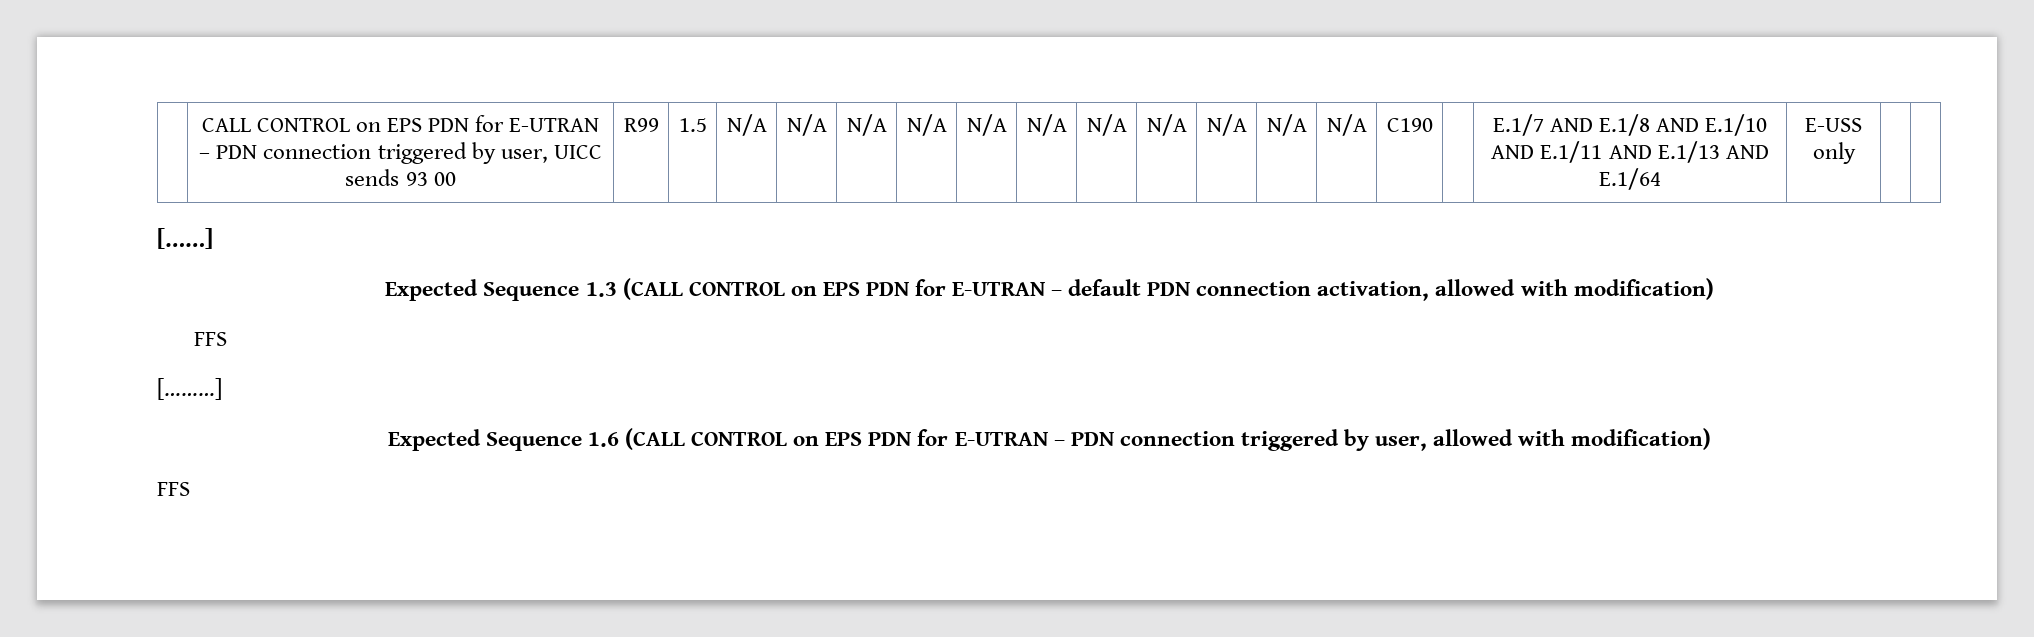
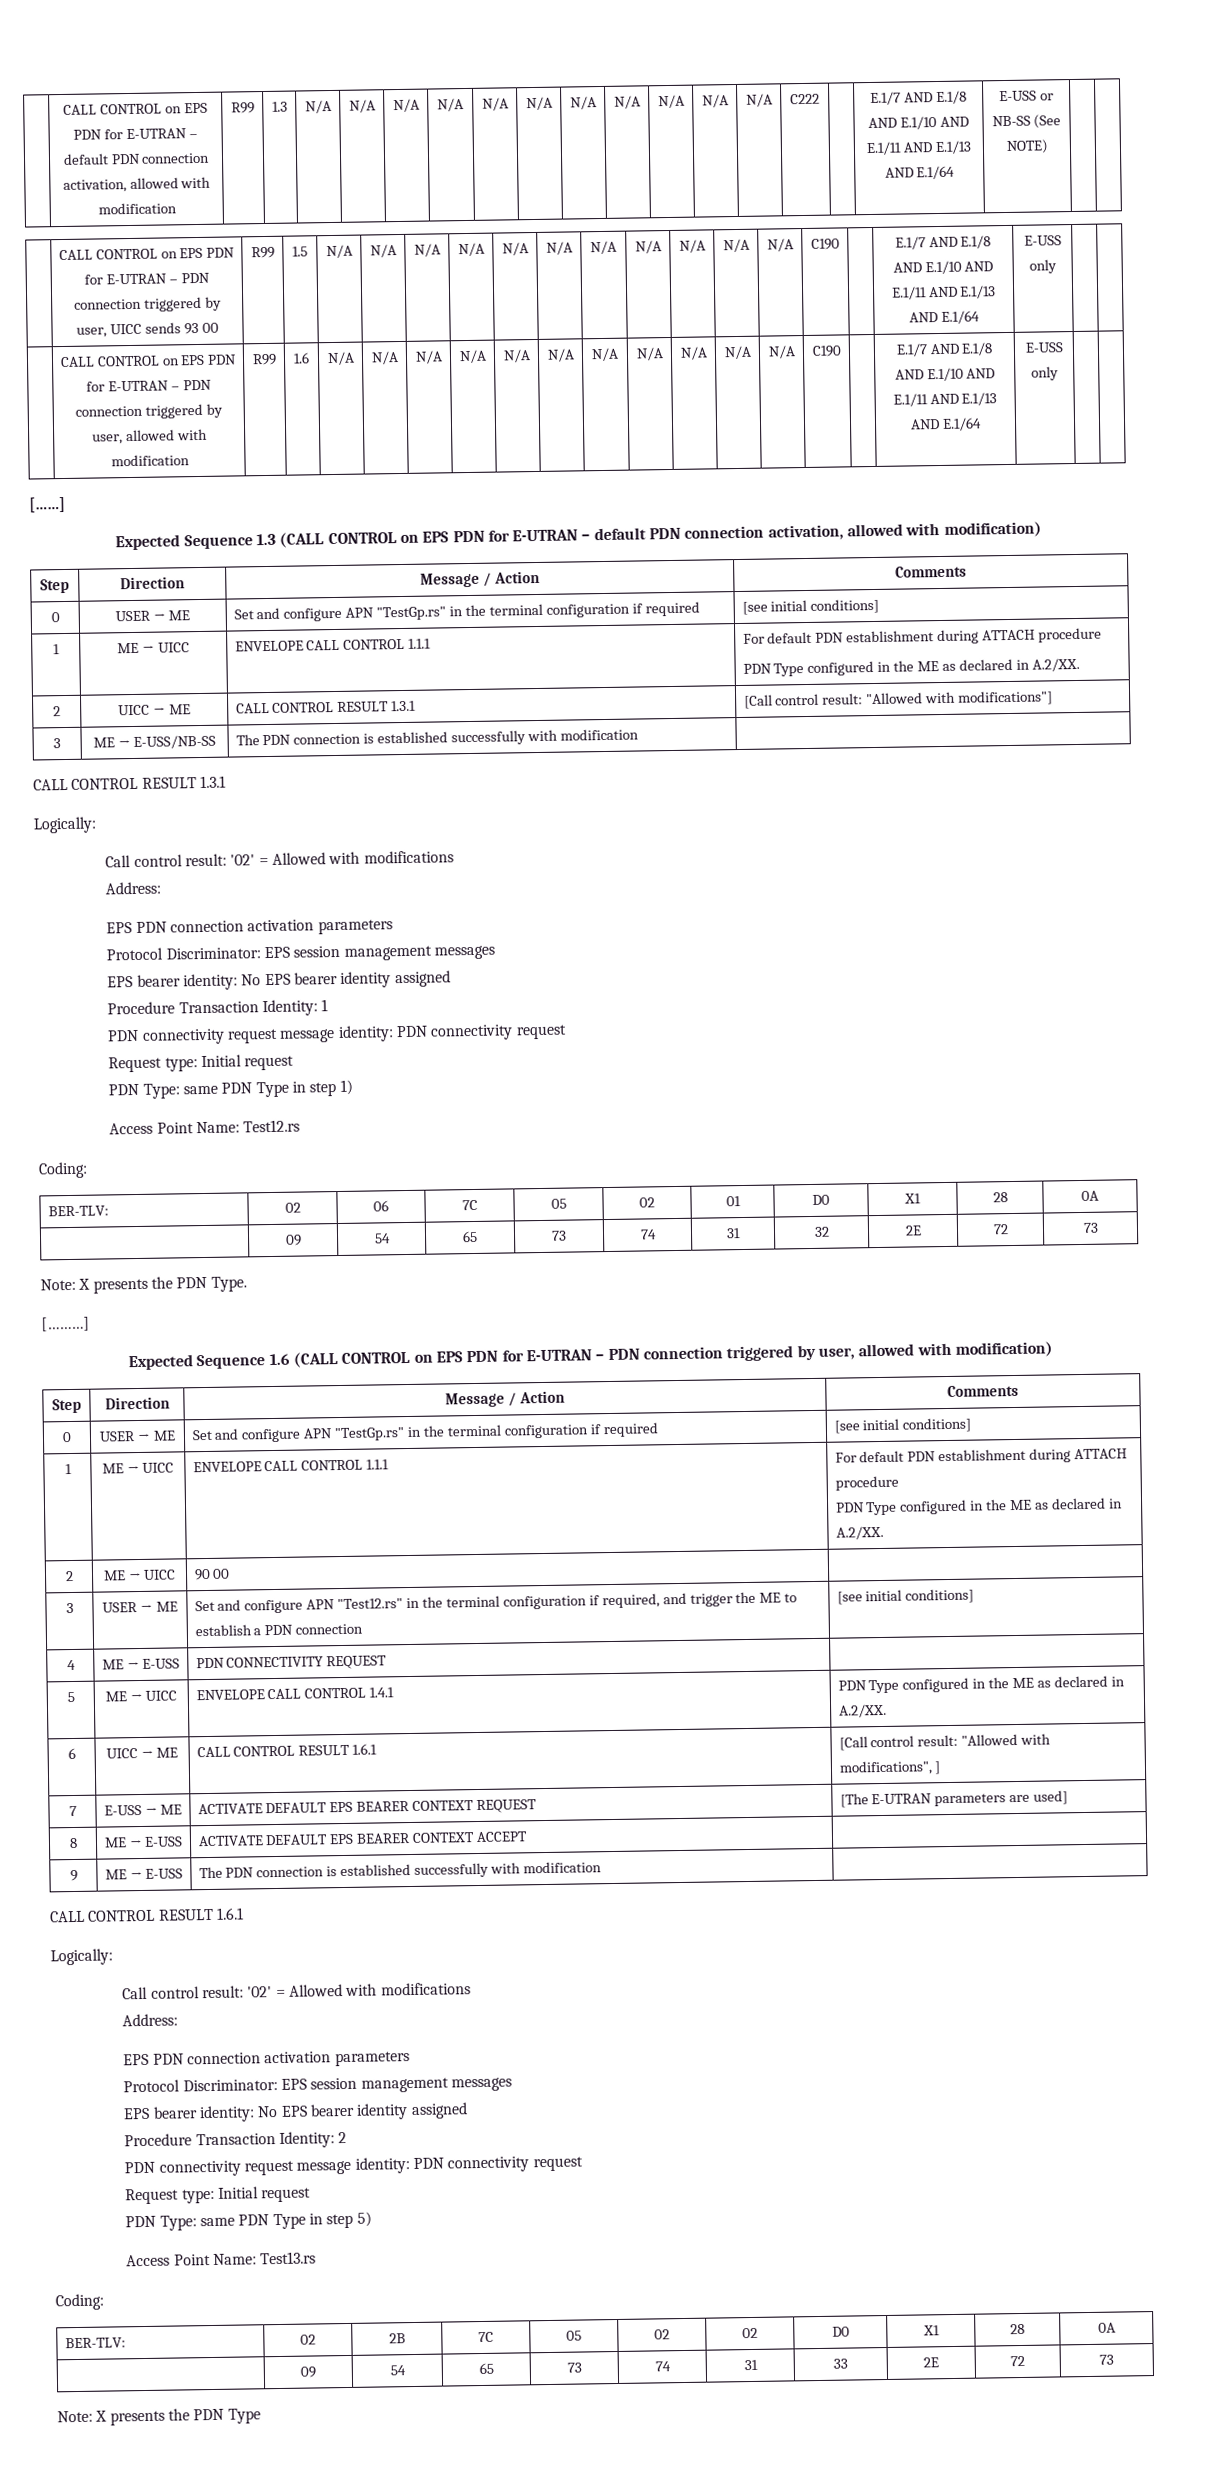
(201, 125) none -> [63,102,208,115] [73,128,198,140] [62,152,211,165] [62,176,212,193] [97,202,177,215] [230,102,255,114] [271,101,288,112] [304,99,332,114] [348,99,376,113] [392,98,420,113] [437,98,464,112] [481,97,509,111] [525,96,553,111] [569,96,597,110] [613,95,641,109] [657,94,685,109] [701,94,729,108] [745,93,773,107] [790,93,820,105] [870,90,967,105] [868,116,969,130] [866,140,972,156] [884,165,956,180] [999,90,1054,102] [991,114,1062,129] [1005,139,1049,154] | CALL CONTROL on EPS PDN for E-UTRAN – default PDN connection activation, allowed with modification | R99 | 1.3 | N/A | N/A | N/A | N/A | N/A | N/A | N/A | N/A | N/A | N/A | N/A | C222 | | E.1/7 AND E.1/8 AND E.1/10 AND E.1/11 AND E.1/13 AND E.1/64 | E-USS or NB-SS (See NOTE) | | //
(1856, 153) none -> [59,354,238,368] [86,379,212,392] [75,403,223,419] [92,428,208,445] [110,454,190,467] [251,353,277,366] [293,352,310,364] [326,351,355,366] [370,351,399,365] [414,350,443,364] [458,349,487,364] [502,349,531,363] [546,348,575,362] [591,347,619,362] [635,347,664,361] [679,346,708,360] [723,345,752,360] [767,345,796,359] [811,345,842,357] [895,342,994,357] [894,367,996,382] [892,392,998,407] [910,417,982,431] [1024,342,1063,353] [1031,366,1059,381] // | CALL CONTROL on EPS PDN for E-UTRAN – PDN connection triggered by user, allowed with modification | R99 | 1.6 | N/A | N/A | N/A | N/A | N/A | N/A | N/A | N/A | N/A | N/A | N/A | C190 | | E.1/7 AND E.1/8 AND E.1/10 AND E.1/11 AND E.1/13 AND E.1/64 | E-USS only | |
[193,332,227,346] // FFS -> [40,578,70,594] [120,576,185,590] [420,570,540,588] [895,565,967,578] [50,612,60,623] [114,610,191,622] [233,601,700,622] [741,598,880,615] [53,644,60,655] [117,642,190,654] [234,638,432,652] [742,627,1103,645] [742,657,1080,677] [53,706,61,717] [118,704,191,716] [235,700,417,714] [743,690,1054,709] [53,738,61,749] [92,734,217,749] [235,728,639,746] [33,775,226,791] [33,816,97,834] [105,850,454,868] [105,881,162,895] [106,919,393,935] [106,945,495,961] [107,970,451,991] [107,999,329,1017] [107,1024,567,1045] [108,1054,295,1073] [108,1079,353,1099] [109,1119,301,1135] [38,1161,88,1179] [47,1205,109,1217] [284,1202,301,1213] [373,1200,389,1212] [461,1199,478,1211] [550,1198,567,1209] [639,1197,655,1208] [725,1196,741,1207] [812,1194,830,1205] [904,1193,921,1204] [992,1192,1008,1203] [1081,1190,1099,1201] [284,1234,302,1246] [373,1233,391,1244] [462,1230,478,1243] [551,1230,567,1241] [639,1229,657,1240] [726,1228,741,1239] [813,1226,830,1237] [904,1225,922,1236] [992,1224,1009,1235] [1082,1222,1099,1233] [40,1276,247,1294] // Step | Direction | Message / Action | Comments // 0 | USER → ME | Set and configure APN "TestGp.rs" in the terminal configuration if required | [see initial conditions] // 1 | ME → UICC | ENVELOPE CALL CONTROL 1.1.1 | For default PDN establishment during ATTACH procedure // PDN Type configured in the ME as declared in A.2/XX. // 2 | UICC → ME | CALL CONTROL RESULT 1.3.1 | [Call control result: "Allowed with modifications"] // 3 | ME → E-USS/NB-SS | The PDN connection is established successfully with modification | // CALL CONTROL RESULT 1.3.1 // Logically: // Call control result: '02' = Allowed with modifications // Address: // EPS PDN connection activation parameters // Protocol Discriminator: EPS session management messages // EPS bearer identity: No EPS bearer identity assigned // Procedure Transaction Identity: 1 // PDN connectivity request message identity: PDN connectivity request // Request type: Initial request // PDN Type: same PDN Type in step 1) // Access Point Name: Test12.rs // Coding: // BER-TLV: | 02 | 06 | 7C | 05 | 02 | 01 | D0 | X1 | 28 | 0A // | 09 | 54 | 65 | 73 | 74 | 31 | 32 | 2E | 72 | 73 // Note: X presents the PDN Type.
[157,482,190,496] // FFS -> [51,1398,82,1414] [104,1396,170,1410] [445,1390,565,1408] [947,1384,1019,1397] [62,1431,72,1443] [99,1430,176,1442] [191,1422,659,1443] [833,1417,972,1434] [64,1463,72,1475] [101,1462,175,1474] [192,1459,390,1473] [834,1448,1128,1463] [834,1475,899,1491] [835,1497,1123,1516] [835,1525,884,1540] [64,1570,74,1582] [102,1569,177,1581] [193,1568,231,1581] [65,1602,74,1614] [102,1601,178,1613] [194,1591,798,1614] [194,1623,364,1637] [836,1588,975,1605] [66,1659,76,1671] [101,1658,181,1670] [195,1655,388,1670] [66,1691,75,1703] [104,1690,178,1702] [195,1687,395,1701] [837,1675,1125,1694] [838,1703,887,1718] [67,1747,76,1760] [105,1747,179,1759] [196,1743,378,1758] [838,1733,1052,1751] [838,1760,942,1776] [68,1805,77,1817] [103,1804,183,1816] [197,1799,538,1815] [839,1790,1069,1808] [68,1837,78,1849] [103,1836,184,1848] [197,1831,529,1847] [69,1869,78,1882] [104,1868,184,1880] [198,1861,602,1879] [50,1907,244,1923] [50,1948,113,1966] [122,1982,471,2000] [122,2013,179,2027] [123,2051,410,2067] [123,2077,512,2093] [123,2102,468,2123] [124,2131,348,2148] [124,2156,583,2177] [125,2186,312,2205] [125,2211,372,2231] [126,2251,317,2267] [55,2293,104,2311] [64,2337,126,2349] [300,2334,316,2345] [388,2333,406,2344] [478,2331,494,2343] [566,2330,582,2341] [654,2329,670,2340] [742,2327,758,2339] [831,2326,850,2337] [922,2325,940,2336] [1010,2323,1025,2335] [1097,2322,1116,2333] [300,2366,316,2378] [389,2365,406,2376] [478,2362,494,2375] [566,2362,582,2373] [654,2361,671,2372] [743,2359,758,2371] [833,2358,848,2369] [923,2357,939,2368] [1010,2355,1025,2367] [1099,2354,1114,2365] [57,2408,261,2426] // Step | Direction | Message / Action | Comments // 0 | USER → ME | Set and configure APN "TestGp.rs" in the terminal configuration if required | [see initial conditions] // 1 | ME → UICC | ENVELOPE CALL CONTROL 1.1.1 | For default PDN establishment during ATTACH procedure // PDN Type configured in the ME as declared in A.2/XX. // 2 | ME → UICC | 90 00 | // 3 | USER → ME | Set and configure APN "Test12.rs" in the terminal configuration if required, and trigger the ME to establish a PDN connection | [see initial conditions] // 4 | ME → E-USS | PDN CONNECTIVITY REQUEST | // 5 | ME → UICC | ENVELOPE CALL CONTROL 1.4.1 | PDN Type configured in the ME as declared in A.2/XX. // 6 | UICC → ME | CALL CONTROL RESULT 1.6.1 | [Call control result: "Allowed with modifications", ] // 7 | E-USS → ME | ACTIVATE DEFAULT EPS BEARER CONTEXT REQUEST | [The E-UTRAN parameters are used] // 8 | ME → E-USS | ACTIVATE DEFAULT EPS BEARER CONTEXT ACCEPT | // 9 | ME → E-USS | The PDN connection is established successfully with modification | // CALL CONTROL RESULT 1.6.1 // Logically: // Call control result: '02' = Allowed with modifications // Address: // EPS PDN connection activation parameters // Protocol Discriminator: EPS session management messages // EPS bearer identity: No EPS bearer identity assigned // Procedure Transaction Identity: 2 // PDN connectivity request message identity: PDN connectivity request // Request type: Initial request // PDN Type: same PDN Type in step 5) // Access Point Name: Test13.rs // Coding: // BER-TLV: | 02 | 2B | 7C | 05 | 02 | 02 | D0 | X1 | 28 | 0A // | 09 | 54 | 65 | 73 | 74 | 31 | 33 | 2E | 72 | 73 // Note: X presents the PDN Type

